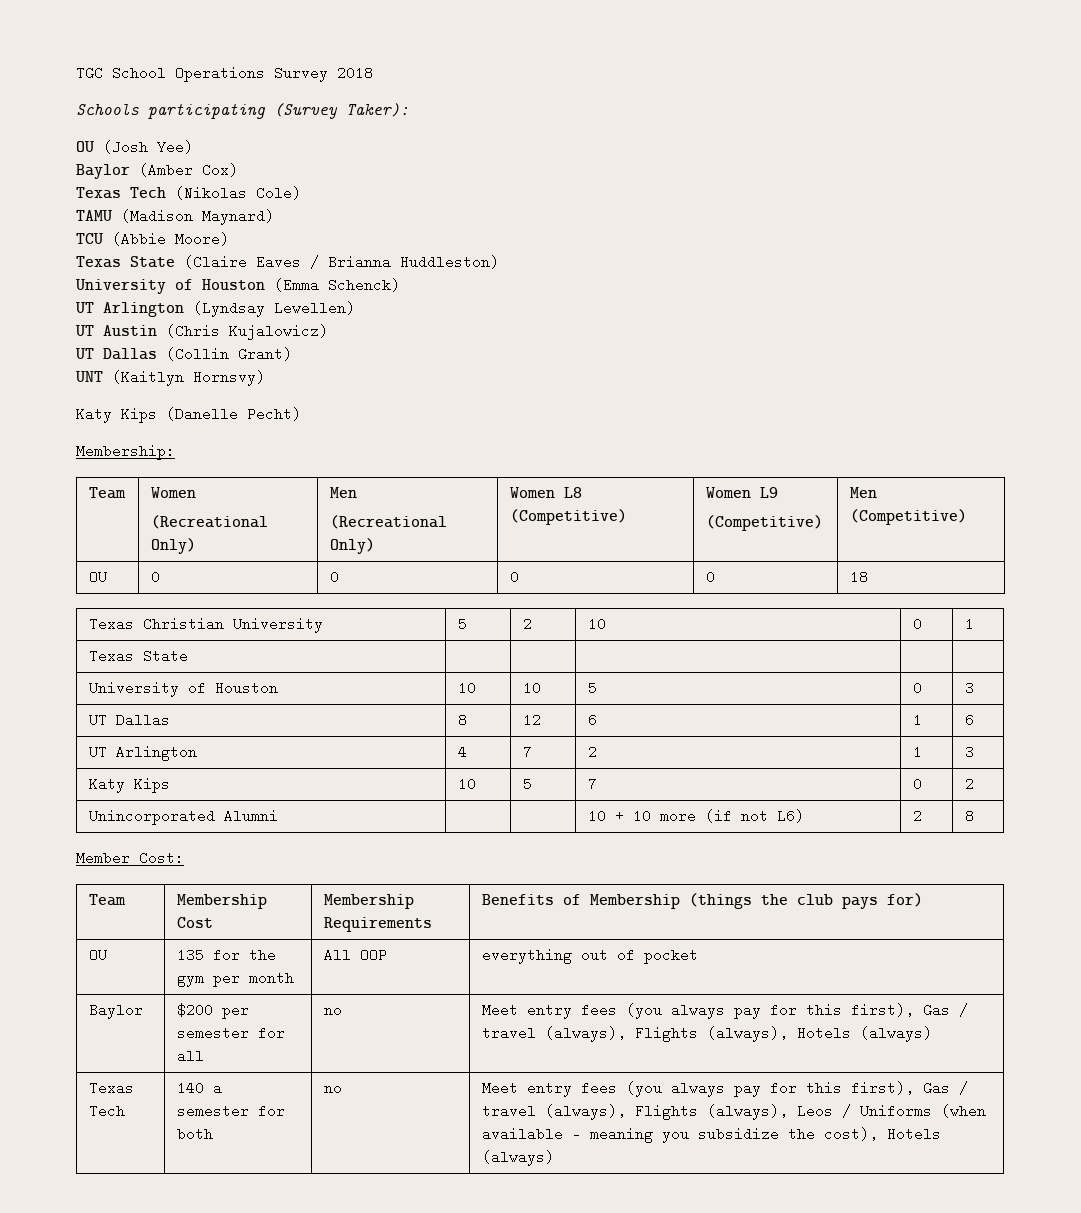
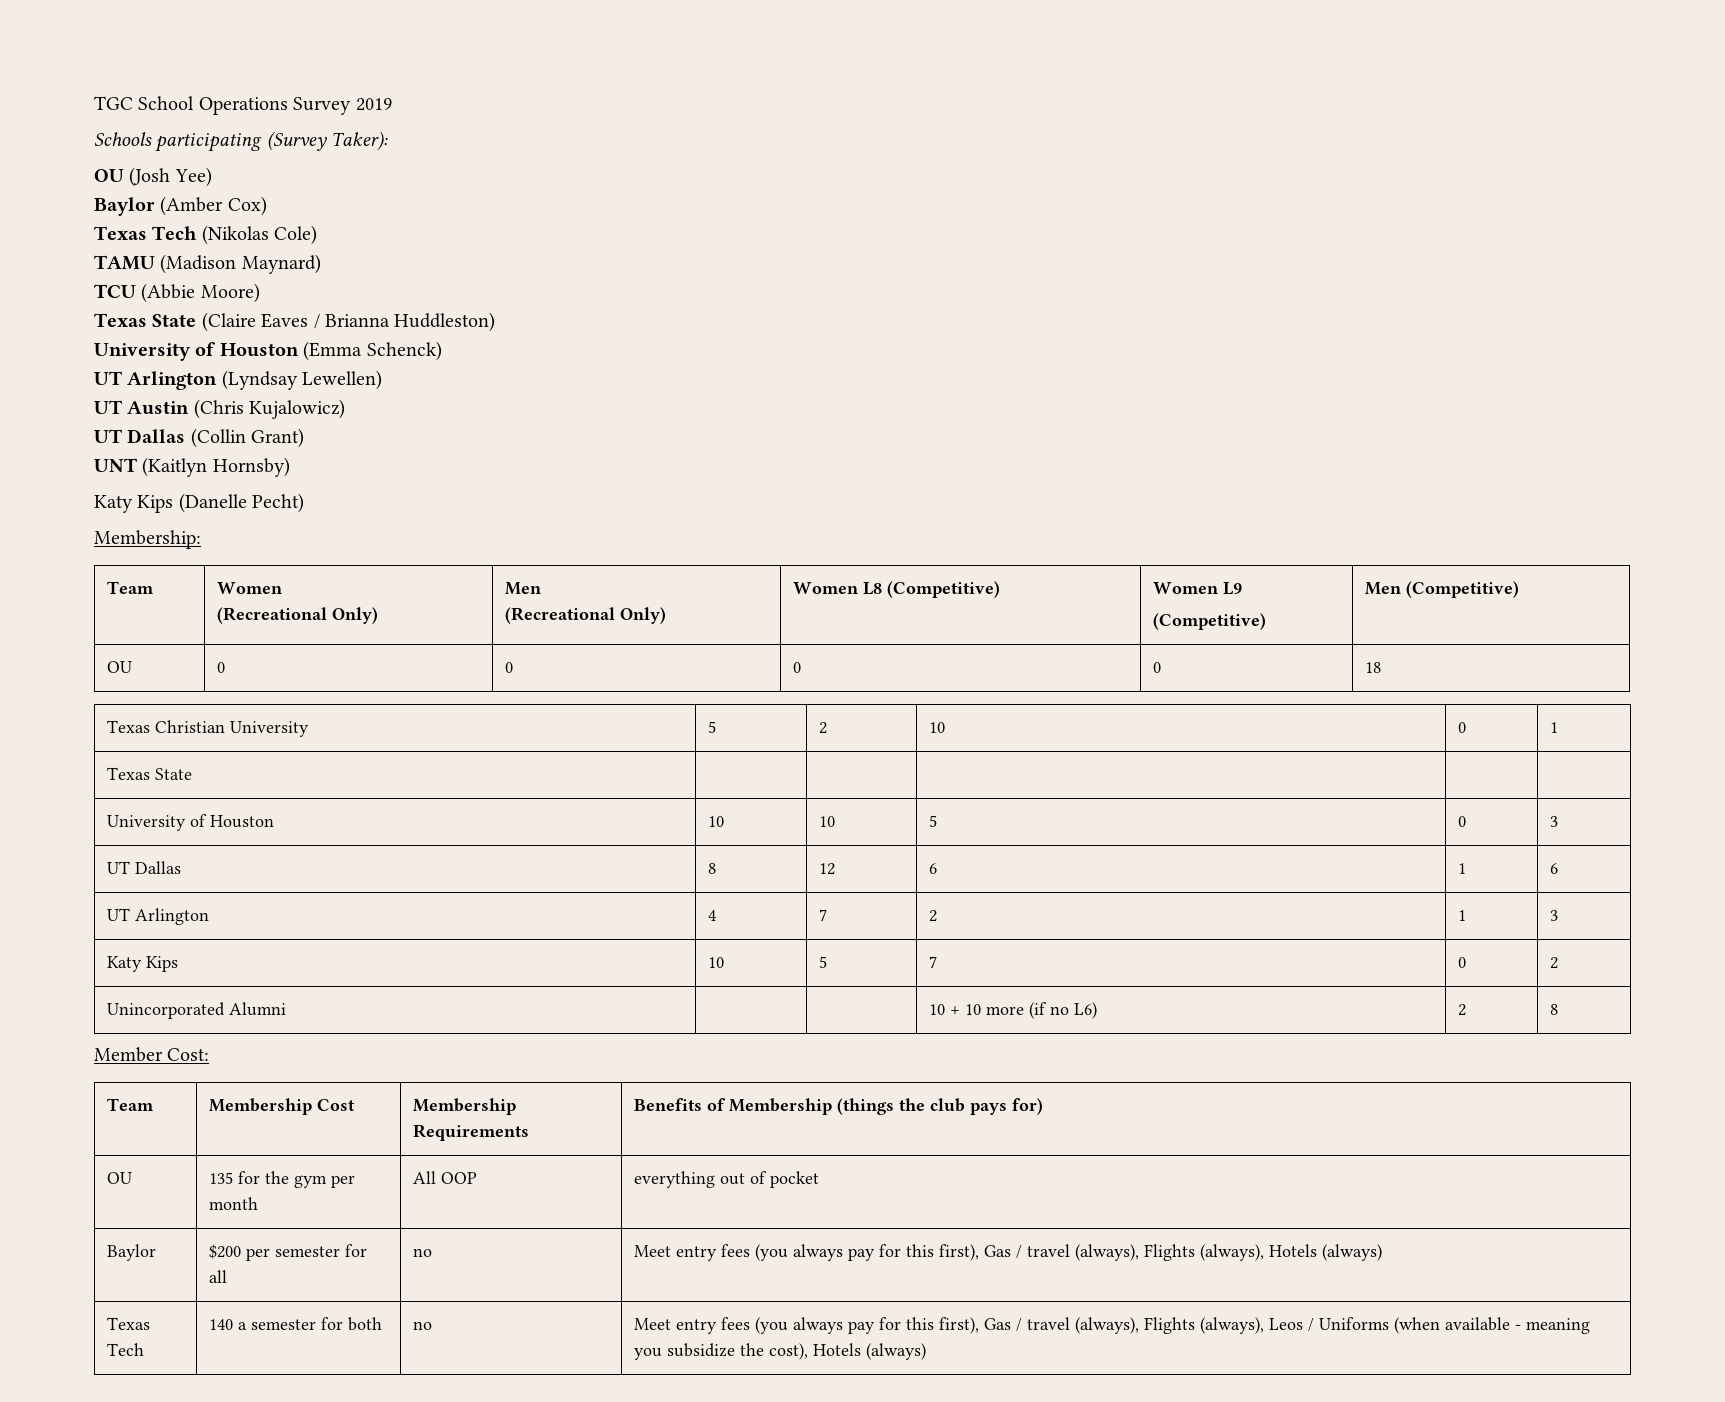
[337,66,373,80] 2018 -> [355,98,392,111] 2019
[193,370,265,386] Hornsvy) -> [212,457,290,477] Hornsby)
[740,811,768,821] not -> [1049,1006,1069,1015] no

